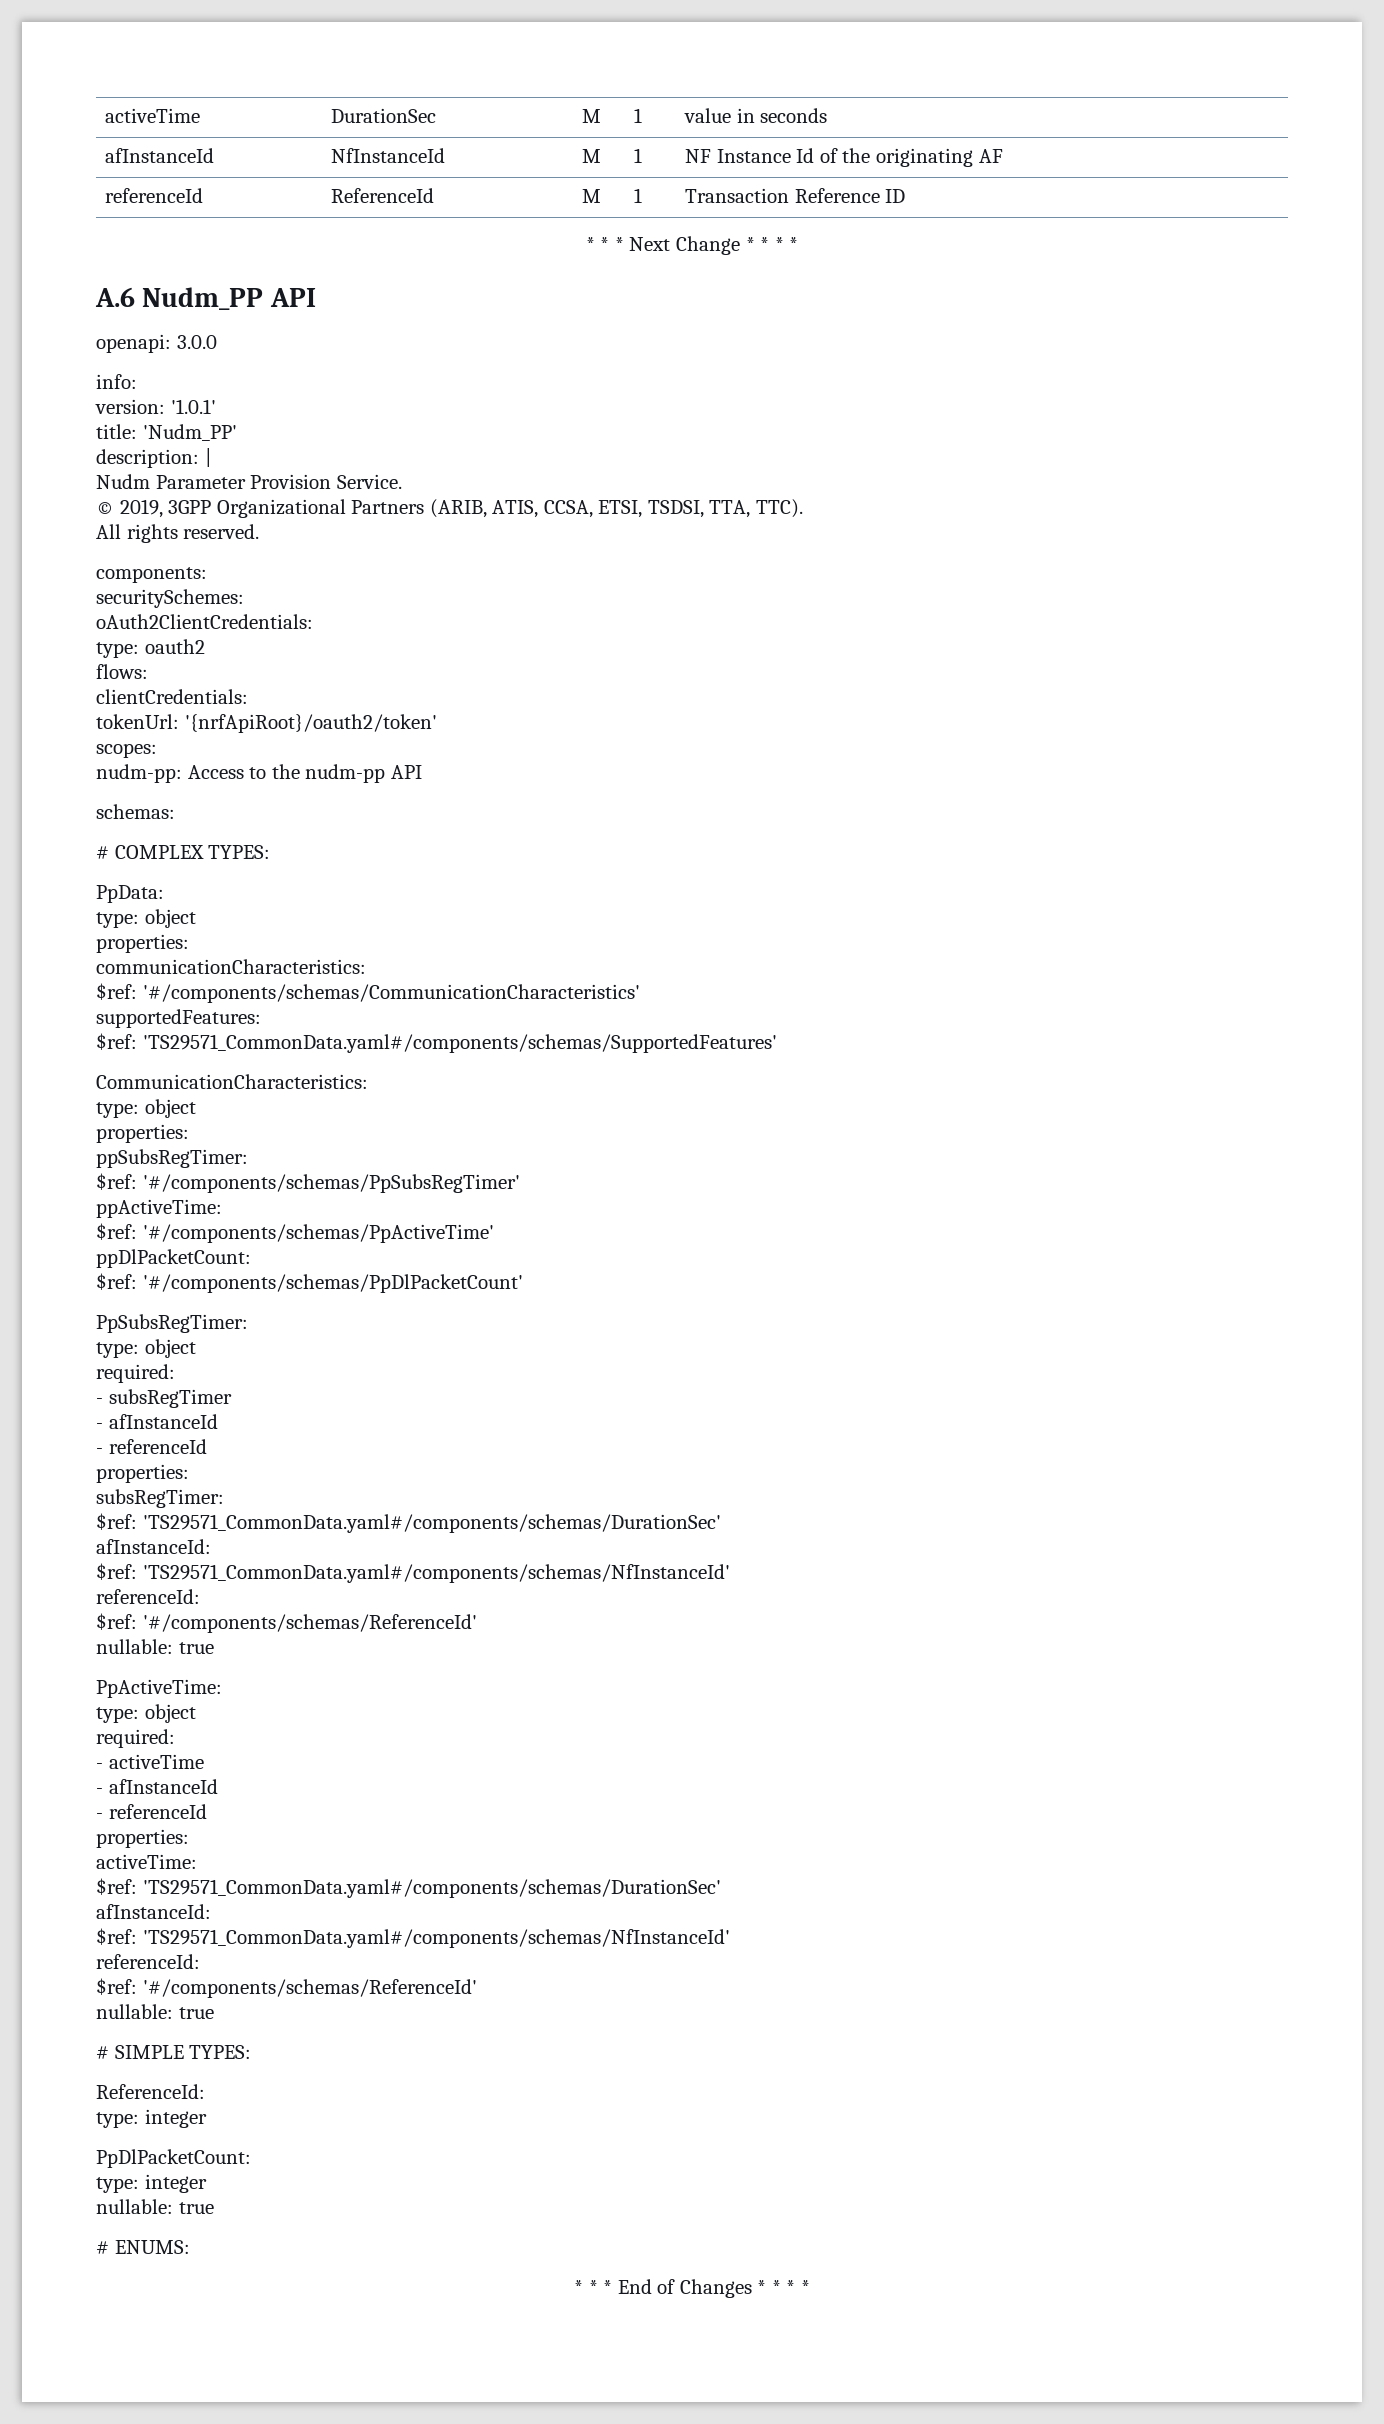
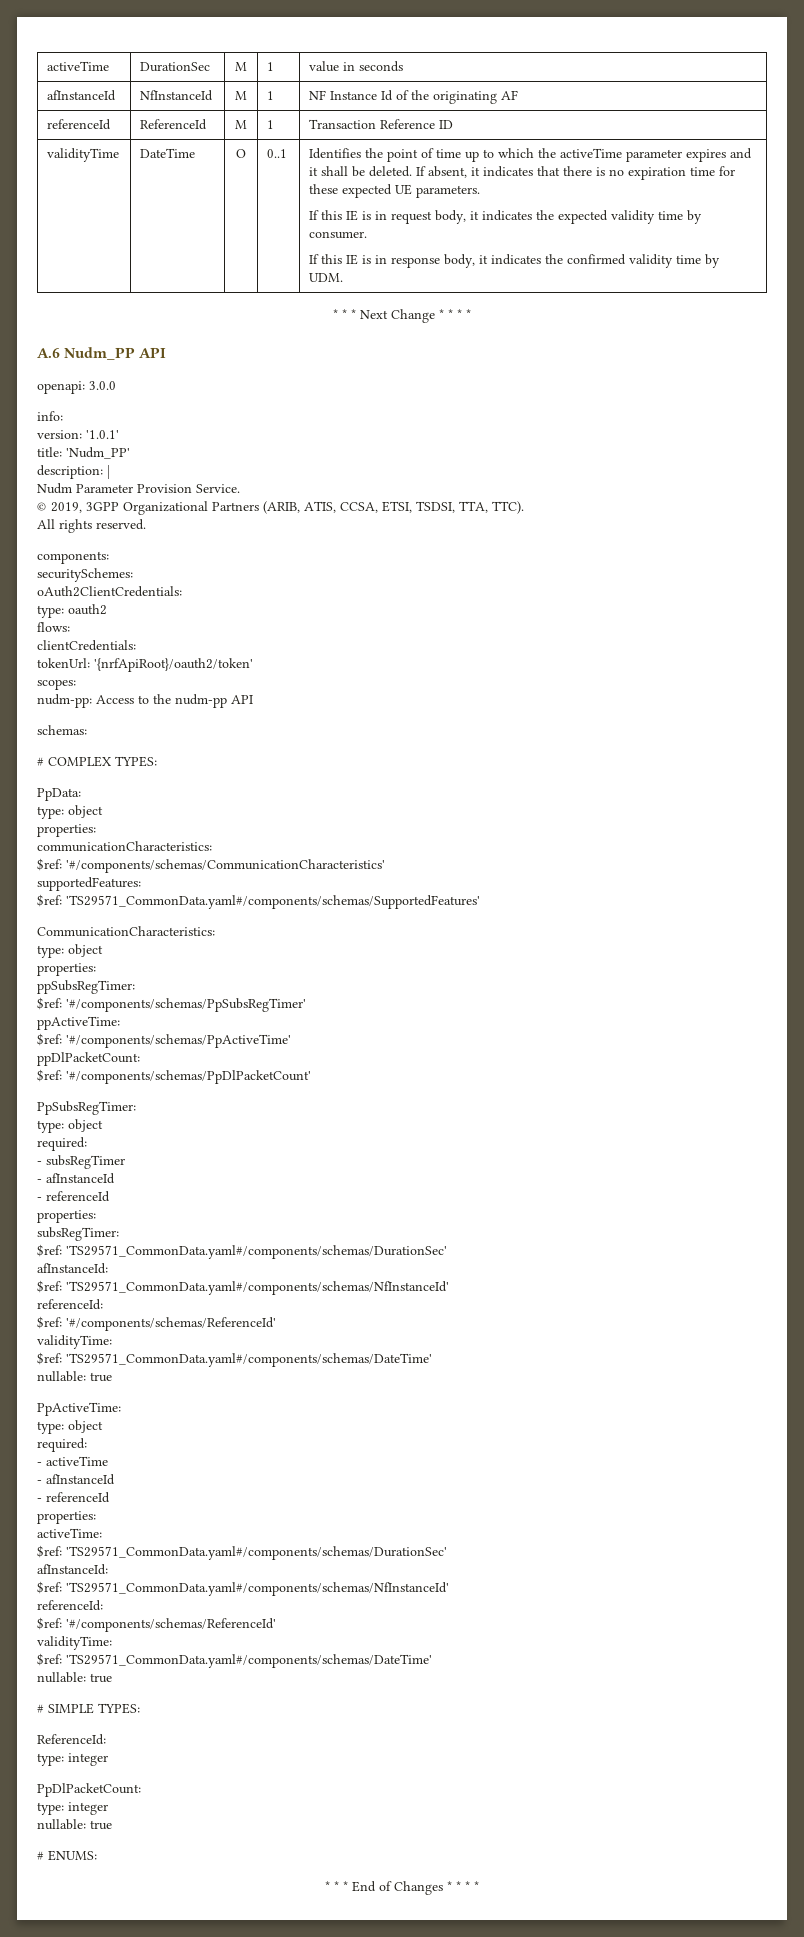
(906, 196) none -> [47,148,120,162] [140,148,196,158] [236,149,246,158] [267,149,288,158] [309,148,753,162] [309,166,736,180] [309,184,481,198] [309,210,703,224] [309,231,368,239] [309,254,721,268] [309,273,344,282] // validityTime | DateTime | O | 0..1 | Identifies the point of time up to which the activeTime parameter expires and it shall be deleted. If absent, it indicates that there is no expiration time for these expected UE parameters. // If this IE is in request body, it indicates the expected validity time by consumer. // If this IE is in response body, it indicates the confirmed validity time by UDM.
(477, 1623) none -> [37,1335,112,1349] [37,1352,432,1367] // validityTime: // $ref: 'TS29571_CommonData.yaml#/components/schemas/DateTime'
(477, 1988) none -> [37,1636,112,1650] [37,1653,432,1668] // validityTime: // $ref: 'TS29571_CommonData.yaml#/components/schemas/DateTime'

